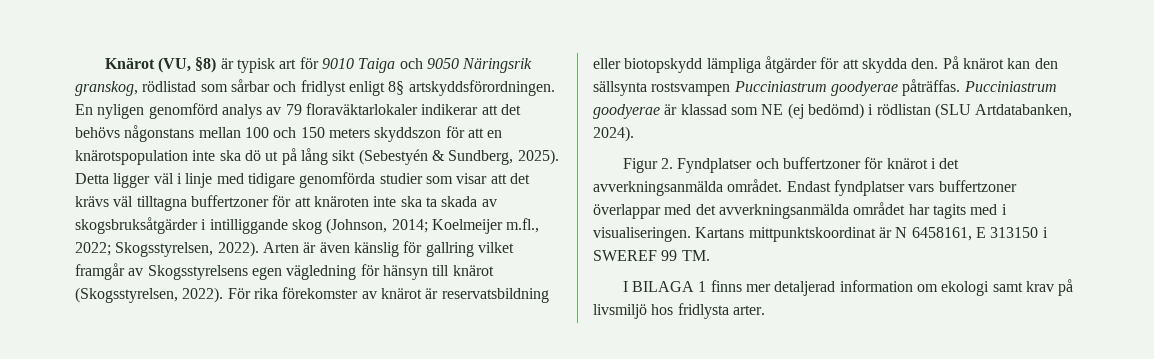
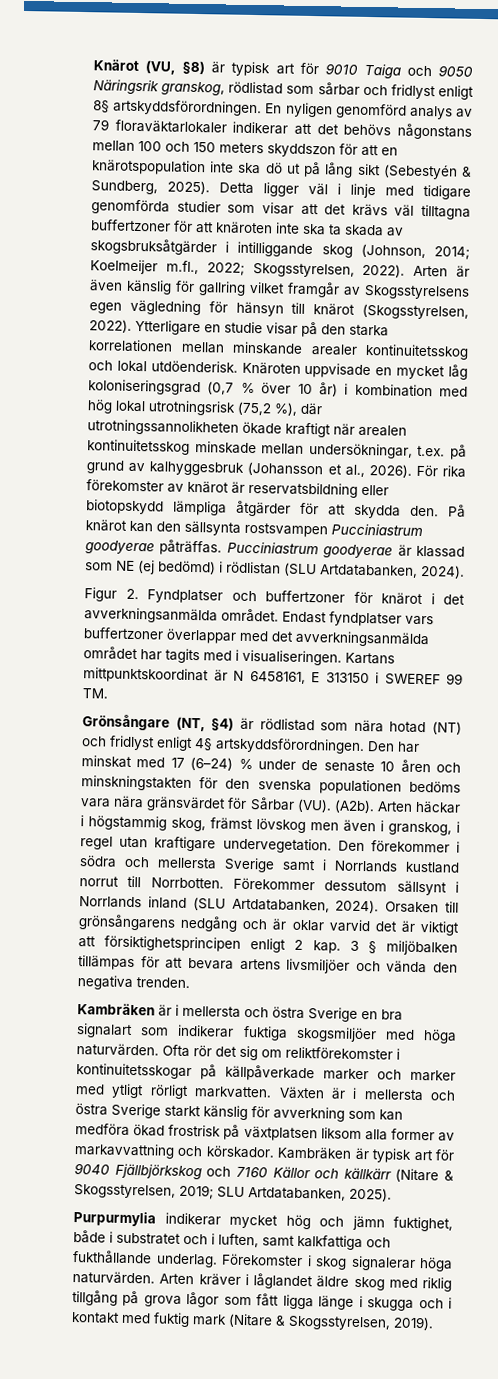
(224, 295) none -> [135,319,389,338] [88,339,469,360] [88,360,468,380] [88,379,468,398] [87,399,323,416] [87,419,407,438] [87,439,467,460] [86,460,412,478] Ytterligare en studie visar på den starka korrelationen mellan minskande arealer kontinuitetsskog och lokal utdöenderisk. Knäroten uppvisade en mycket låg koloniseringsgrad (0,7 % över 10 år) i kombination med hög lokal utrotningsrisk (75,2 %), där utrotningssannolikheten ökade kraftigt när arealen kontinuitetsskog minskade mellan undersökningar, t.ex. på grund av kalhyggesbruk (Johansson et al., 2026).
[622,279,1074,296] [593,303,765,319] I BILAGA 1 finns mer detaljerad information om ekologi samt krav på livsmiljö hos fridlysta arter. -> [82,714,462,735] [81,735,420,755] [81,755,461,774] [81,775,461,795] [80,795,461,814] [80,815,460,836] [80,836,460,854] [79,855,460,874] [79,875,459,896] [79,896,459,914] [78,914,459,936] [78,935,459,956] [78,955,458,974] [77,975,190,991] [77,1003,403,1022] [76,1023,457,1044] [76,1043,400,1061] [76,1063,456,1082] [75,1083,456,1102] [75,1103,403,1122] [75,1123,455,1142] [74,1143,456,1163] [74,1163,454,1183] [74,1184,392,1202] [73,1211,453,1232] [73,1230,391,1251] [72,1250,453,1272] [72,1271,452,1292] [72,1290,452,1311] [71,1312,434,1331] Grönsångare (NT, §4) är rödlistad som nära hotad (NT) och fridlyst enligt 4§ artskyddsförordningen. Den har minskat med 17 (6–24) % under de senaste 10 åren och minskningstakten för den svenska populationen bedöms vara nära gränsvärdet för Sårbar (VU). (A2b). Arten häckar i högstammig skog, främst lövskog men även i granskog, i regel utan kraftigare undervegetation. Den förekommer i södra och mellersta Sverige samt i Norrlands kustland norrut till Norrbotten. Förekommer dessutom sällsynt i Norrlands inland (SLU Artdatabanken, 2024). Orsaken till grönsångarens nedgång och är oklar varvid det är viktigt att försiktighetsprincipen enligt 2 kap. 3 § miljöbalken tillämpas för att bevara artens livsmiljöer och vända den negativa trenden. // Kambräken är i mellersta och östra Sverige en bra signalart som indikerar fuktiga skogsmiljöer med höga naturvärden. Ofta rör det sig om reliktförekomster i kontinuitetsskogar på källpåverkade marker och marker med ytligt rörligt markvatten. Växten är i mellersta och östra Sverige starkt känslig för avverkning som kan medföra ökad frostrisk på växtplatsen liksom alla former av markavvattning och körskador. Kambräken är typisk art för 9040 Fjällbjörkskog och 7160 Källor och källkärr (Nitare & Skogsstyrelsen, 2019; SLU Artdatabanken, 2025). // Purpurmylia indikerar mycket hög och jämn fuktighet, både i substratet och i luften, samt kalkfattiga och fukthållande underlag. Förekomster i skog signalerar höga naturvärden. Arten kräver i låglandet äldre skog med riklig tillgång på grova lågor som fått ligga länge i skugga och i kontakt med fuktig mark (Nitare & Skogsstyrelsen, 2019).

